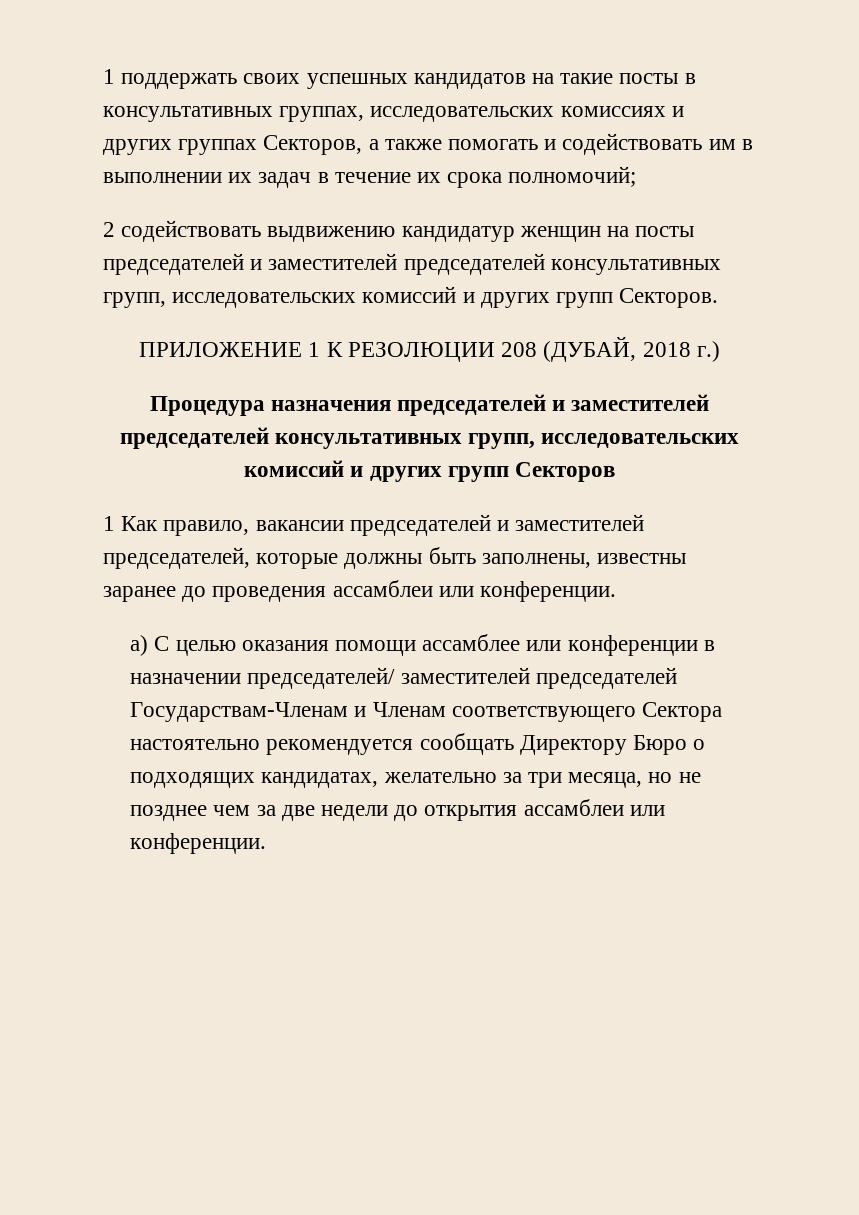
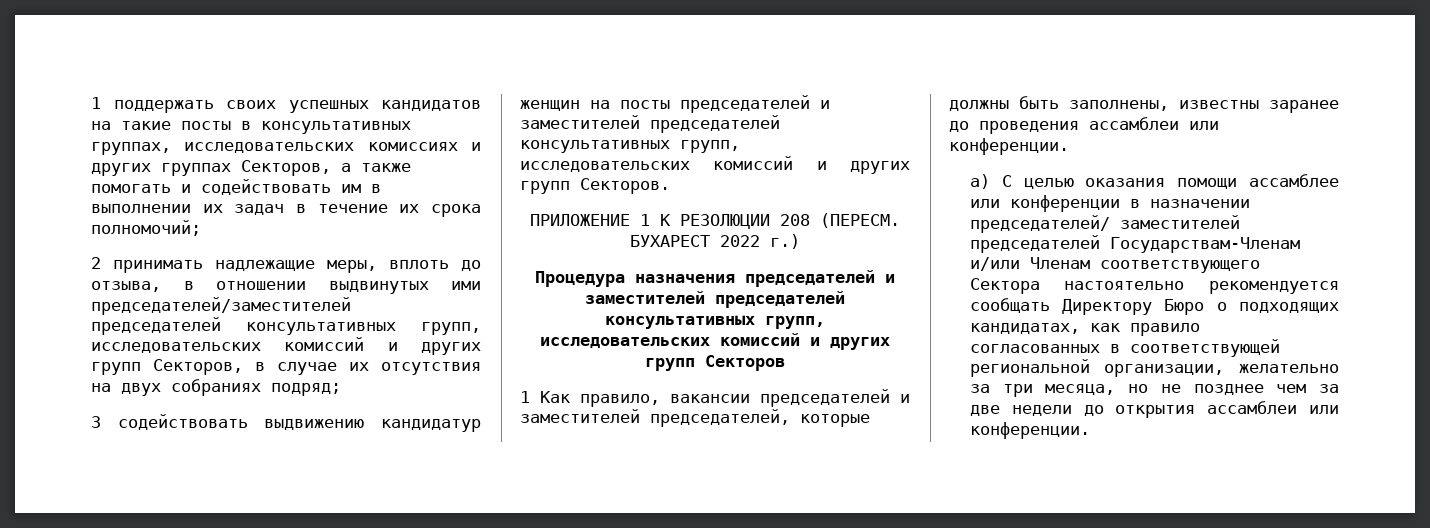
(115, 229) none -> [113,260,481,273] [91,281,481,294] [91,297,351,315] [91,317,481,335] [91,337,481,355] [91,359,481,375] [91,379,341,396] [91,416,101,428] принимать надлежащие меры, вплоть до отзыва, в отношении выдвинутых ими председателей/заместителей председателей консультативных групп, исследовательских комиссий и других групп Секторов, в случае их отсутствия на двух собраниях подряд; // 3
[543,336,691,362] (ДУБАЙ, 2018 -> [820,213,900,228] [630,235,760,247] (ПЕРЕСМ. БУХАРЕСТ 2022
[354,706,367,717] и -> [969,257,1020,271] и/или
(379, 780) none -> [1089,323,1200,336] [969,339,1280,357] [969,359,1225,377] как правило согласованных в соответствующей региональной организации,

